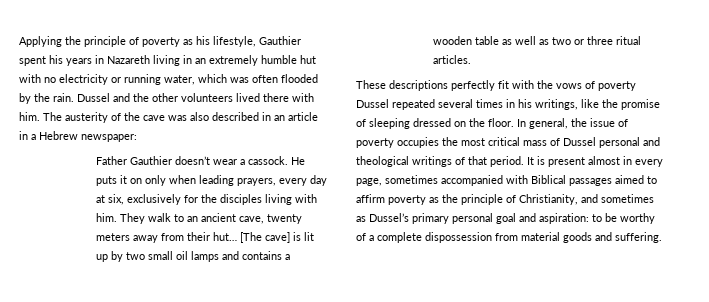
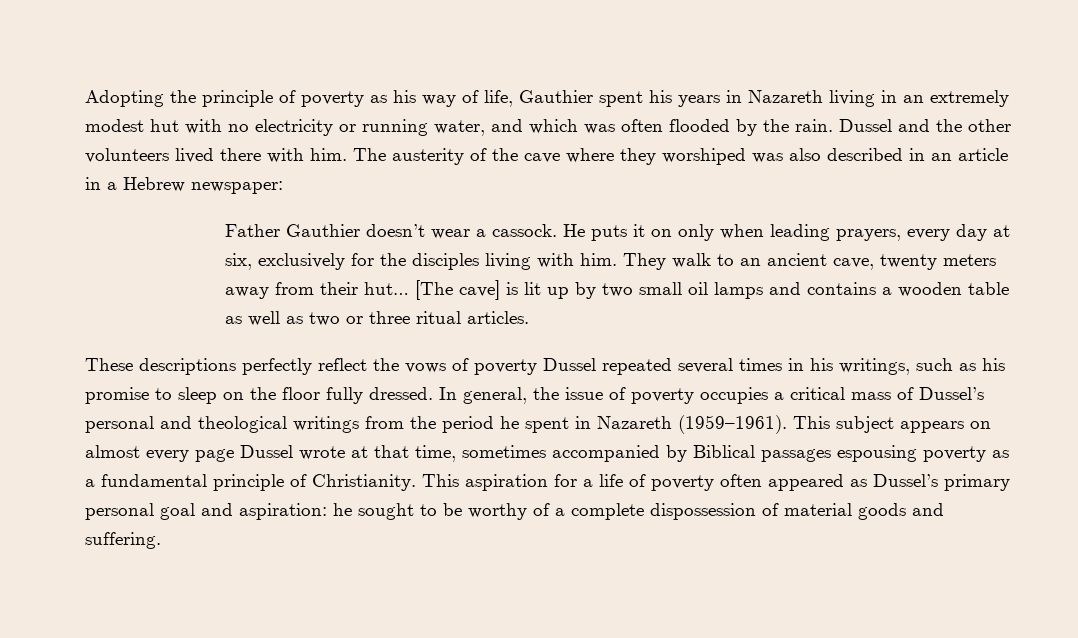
[19,36,62,47] Applying -> [85,90,164,107] Adopting
[213,36,256,47] lifestyle, -> [422,90,513,107] way of life,
[261,55,297,64] humble -> [85,119,144,132] modest
(195, 80) none -> [491,119,523,132] and
(165, 118) none -> [566,148,746,165] where they worshiped
[498,80,534,89] fit with -> [318,358,367,371] reflect
[581,99,660,110] [356,118,514,129] like the promise of sleeping dressed on the floor. -> [916,358,1005,371] [85,387,433,404] such as his promise to sleep on the floor fully dressed.
[442,137,485,146] the most -> [774,392,784,400] a
[563,137,596,146] Dussel -> [919,387,984,400] Dussel’s
[455,156,663,167] [356,178,382,186] of that period. It is present almost in every page, -> [365,415,991,434] [85,445,456,462] from the period he spent in Nazareth (1959–1961). This subject appears on almost every page Dussel wrote at that time,
[506,175,528,184] with -> [666,445,687,462] by
[615,175,657,184] [356,194,654,205] aimed to affirm poverty as the principle of Christianity, and sometimes -> [837,445,1009,462] [85,474,844,491] espousing poverty as a fundamental principle of Christianity. This aspiration for a life of poverty often appeared
(589, 218) none -> [333,503,414,520] he sought
[495,233,518,241] from -> [762,503,779,516] of

